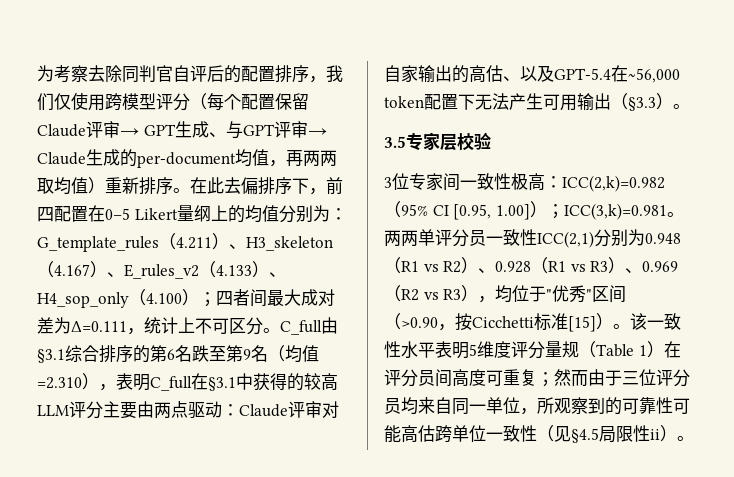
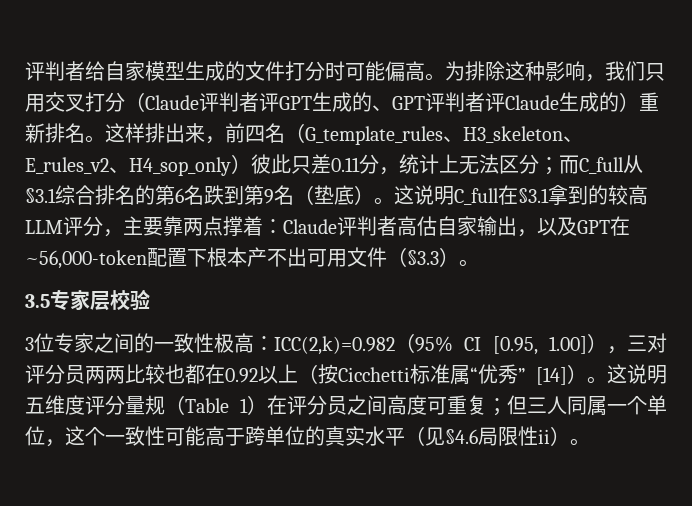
[37,65,343,83] [37,92,309,111] [37,121,327,139] [37,149,337,168] [37,177,343,195] [37,205,347,223] [37,233,333,252] [37,261,286,279] [37,289,335,308] [37,317,338,335] 为考察去除同判官自评后的配置排序，我们仅使用跨模型评分（每个配置保留Claude评审→ GPT生成、与GPT评审→ Claude生成的per-document均值，再两两取均值）重新排序。在此去偏排序下，前四配置在0–5 Likert量纲上的均值分别为：G_template_rules（4.211）、H3_skeleton（4.167）、E_rules_v2（4.133）、H4_sop_only（4.100）；四者间最大成对差为Δ=0.111，统计上不可区分。C_full由 -> [25,61,665,82] [25,92,659,112] [25,123,583,145] [25,154,643,176] 评判者给自家模型生成的文件打分时可能偏高。为排除这种影响，我们只用交叉打分（Claude评判者评GPT生成的、GPT评判者评Claude生成的）重新排名。这样排出来，前四名（G_template_rules、H3_skeleton、E_rules_v2、H4_sop_only）彼此只差0.11分，统计上无法区分；而C_full从
[116,345,133,363] 序 -> [115,185,135,205] 名
[209,346,226,361] 至 -> [224,186,244,205] 到
[285,345,319,363] [37,373,133,391] 均值=2.310），表 -> [314,185,434,205] 垫底）。这说
[236,373,287,391] 中获得 -> [548,185,588,206] 拿到
[103,401,339,419] [384,65,680,83] [384,93,611,111] 主要由两点驱动：Claude评审对自家输出的高估、以及GPT-5.4在~56,000 token配置下无法产生可用输出 -> [103,216,630,237] [25,247,387,269] ，主要靠两点撑着：Claude评判者高估自家输出，以及GPT在~56,000-token配置下根本产不出可用文件
[443,173,460,191] 间 -> [94,333,154,353] 之间的
[546,203,684,220] [384,229,681,248] [384,257,679,274] [384,285,627,303] [384,313,681,332] [384,341,477,359] ；ICC(3,k)=0.981。两两单评分员一致性ICC(2,1)分别为0.948（R1 vs R2）、0.928（R1 vs R3）、0.969（R2 vs R3），均位于"优秀"区间（>0.90，按Cicchetti标准[15]）。该一致性水平表明5 -> [607,333,667,354] [25,364,667,385] [25,397,45,414] ，三对评分员两两比较也都在0.92以上（按Cicchetti标准属“优秀” [14]）。这说明五
(435, 378) none -> [347,395,367,415] 之
[554,369,690,387] [384,397,690,415] [384,425,599,443] 然而由于三位评分员均来自同一单位，所观察到的可靠性可能高估跨单位一致性（见§4.5 -> [507,395,667,416] [25,426,478,447] 但三人同属一个单位，这个一致性可能高于跨单位的真实水平（见§4.6

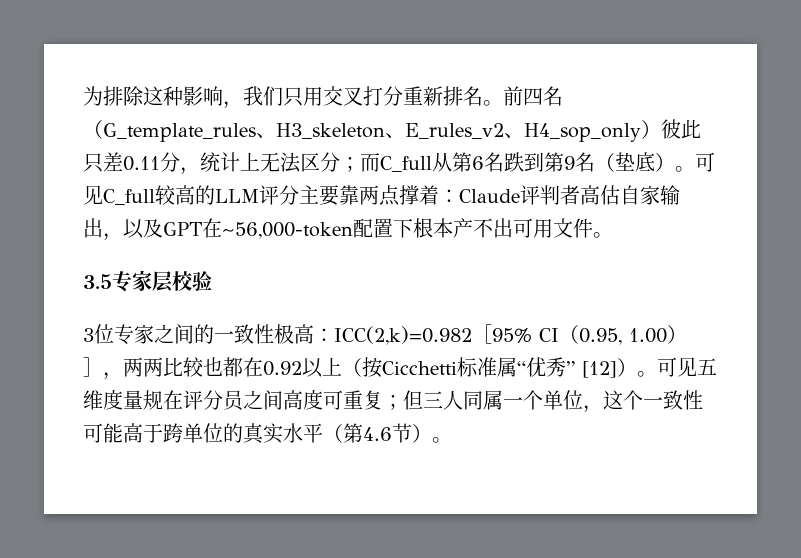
[25,61,445,82] 评判者给自家模型生成的文件打分时可能偏高。 -> (83, 96) none
[125,92,659,112] [25,123,225,144] （Claude评判者评GPT生成的、GPT评判者评Claude生成的）重新排名。这样排出来， -> [403,86,503,106] 重新排名。
[25,185,155,205] §3.1综合排名的 -> (452, 162) none
[394,185,648,206] 这说明C_full在§3.1拿到的较高 -> [695,152,715,172] [83,185,215,205] 可见C_full较高的
[103,229,123,237] ， -> (299, 195) none
[387,247,459,267] （§3.3） -> (593, 228) none
[395,333,415,353] （ -> [472,324,492,344] ［
[492,333,667,355] [25,364,85,384] [0.95, 1.00]），三对评分员 -> [559,325,687,345] [83,357,123,380] （0.95, 1.00）］，
[536,364,667,385] [25,395,267,415] [14]）。这说明五维度评分量规（Table 1） -> [582,357,717,378] [83,389,163,410] [12]）。可见五维度量规
[425,426,550,446] 见§4.6局限性ii -> [343,423,412,443] 第4.6节

